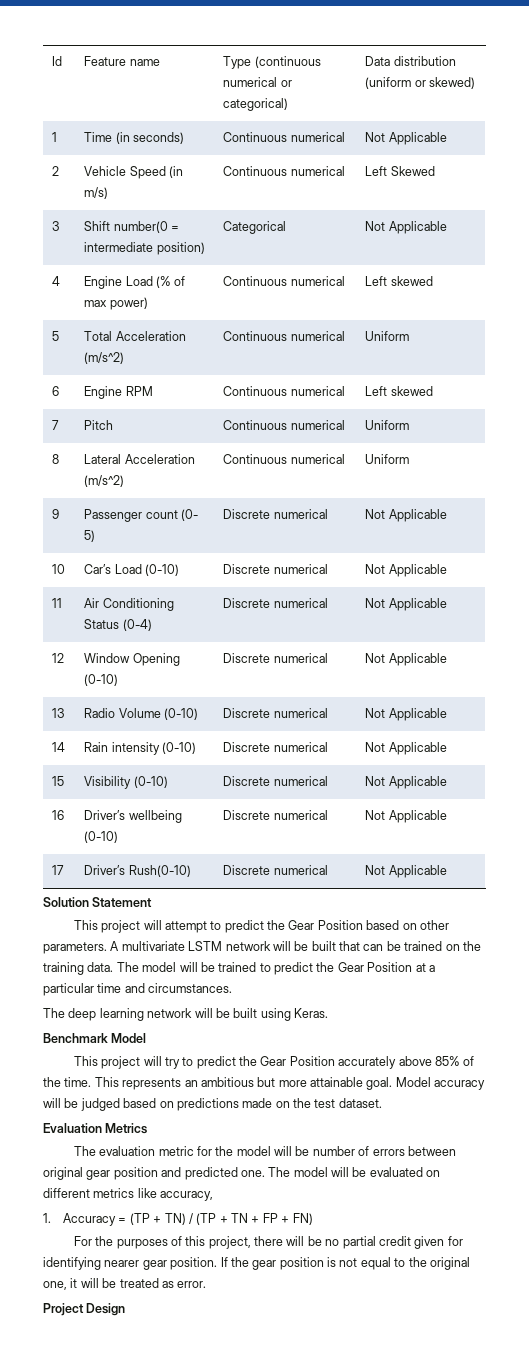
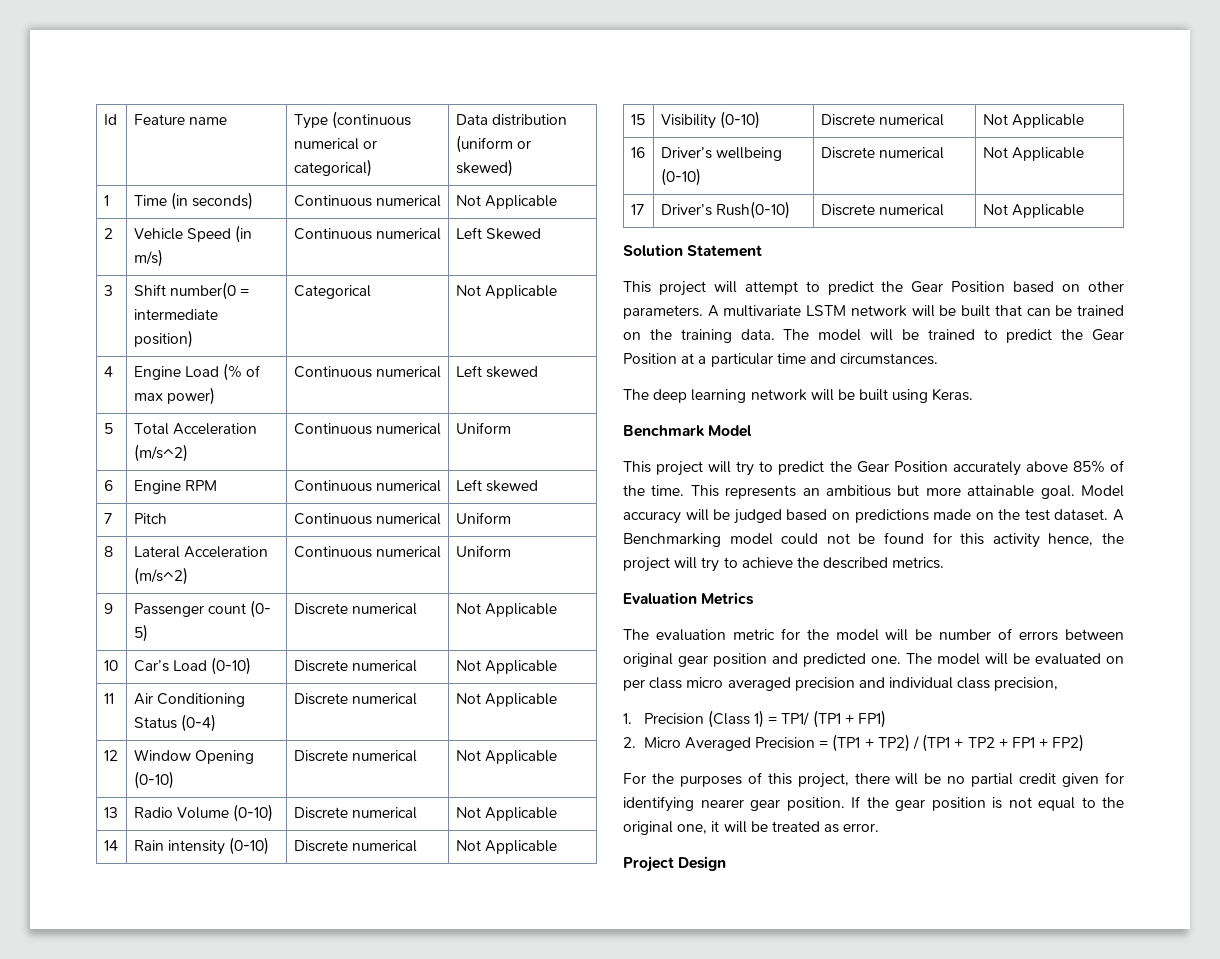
(382, 1103) none -> [1113,509,1124,521] [623,532,1124,548] [623,557,945,572] A Benchmarking model could not be found for this activity hence, the project will try to achieve the described metrics.
[43,1188,214,1201] [43,1213,313,1226] different metrics like accuracy, // 1. Accuracy = (TP + TN) / (TP + TN + FP + FN) -> [623,677,1059,691] [623,710,887,728] [623,734,1085,752] per class micro averaged precision and individual class precision, // 1. Precision (Class 1) = TP1/ (TP1 + FP1) // 2. Micro Averaged Precision = (TP1 + TP2) / (TP1 + TP2 + FP1 + FP2)

